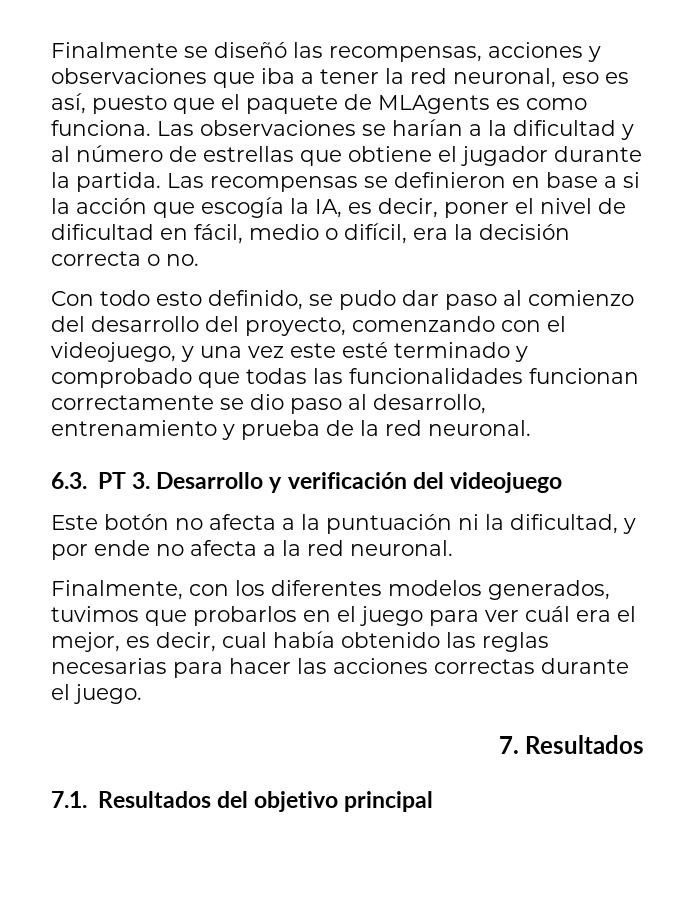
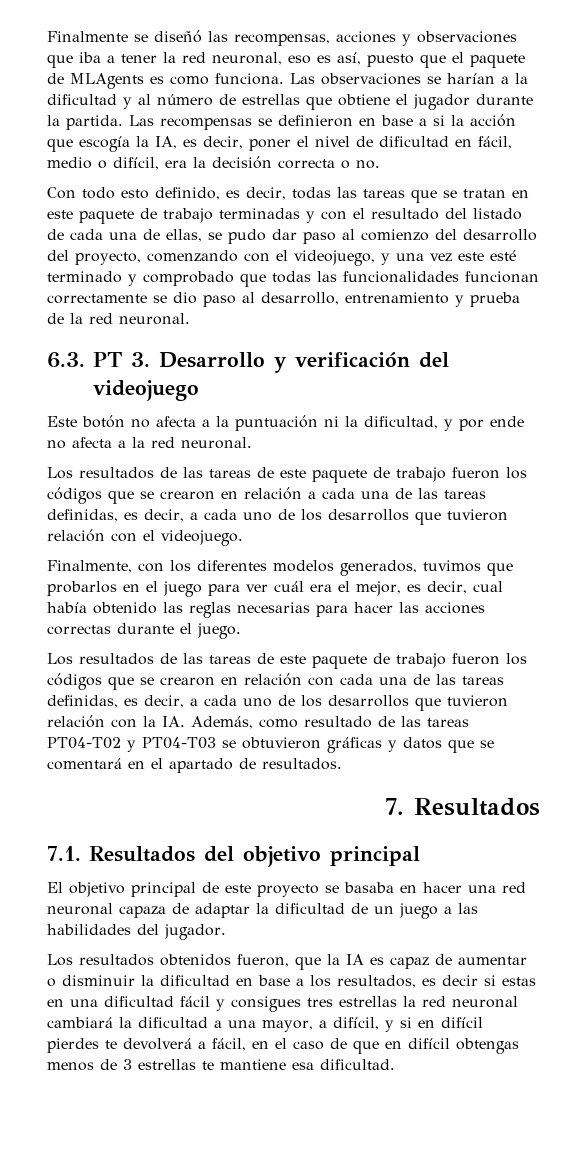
(303, 300) none -> [226,187,529,203] [47,208,522,224] [47,229,202,242] es decir, todas las tareas que se tratan en este paquete de trabajo terminadas y con el resultado del listado de cada una de ellas,
(453, 548) none -> [47,467,527,483] [47,487,486,504] [47,509,508,525] [47,529,243,546] // Los resultados de las tareas de este paquete de trabajo fueron los códigos que se crearon en relación a cada una de las tareas definidas, es decir, a cada uno de los desarrollos que tuvieron relación con el videojuego.
(142, 694) none -> [47,653,527,669] [47,673,504,690] [47,695,508,711] [47,715,469,729] [47,737,494,753] [47,758,342,773] // Los resultados de las tareas de este paquete de trabajo fueron los códigos que se crearon en relación con cada una de las tareas definidas, es decir, a cada uno de los desarrollos que tuvieron relación con la IA. Además, como resultado de las tareas PT04-T02 y PT04-T03 se obtuvieron gráficas y datos que se comentará en el apartado de resultados.
(434, 801) none -> [47,882,526,897] [47,903,478,919] [47,924,226,940] [47,954,527,970] [47,975,536,988] [47,996,518,1012] [47,1017,483,1032] [47,1038,519,1054] [47,1059,395,1071] // El objetivo principal de este proyecto se basaba en hacer una red neuronal capaza de adaptar la dificultad de un juego a las habilidades del jugador. // Los resultados obtenidos fueron, que la IA es capaz de aumentar o disminuir la dificultad en base a los resultados, es decir si estas en una dificultad fácil y consigues tres estrellas la red neuronal cambiará la dificultad a una mayor, a difícil, y si en difícil pierdes te devolverá a fácil, en el caso de que en difícil obtengas menos de 3 estrellas te mantiene esa dificultad.

